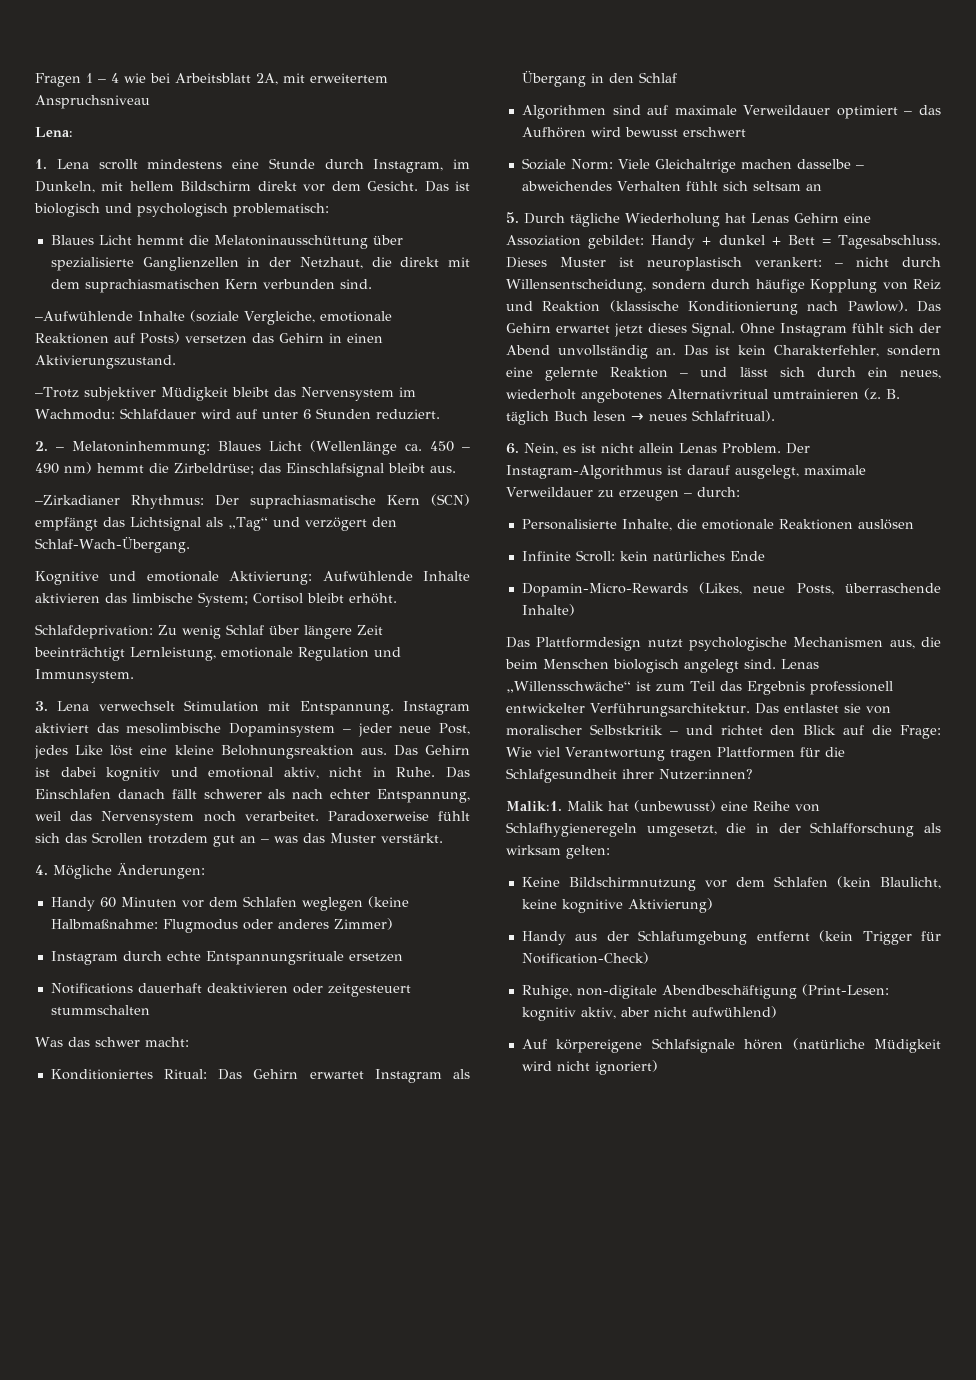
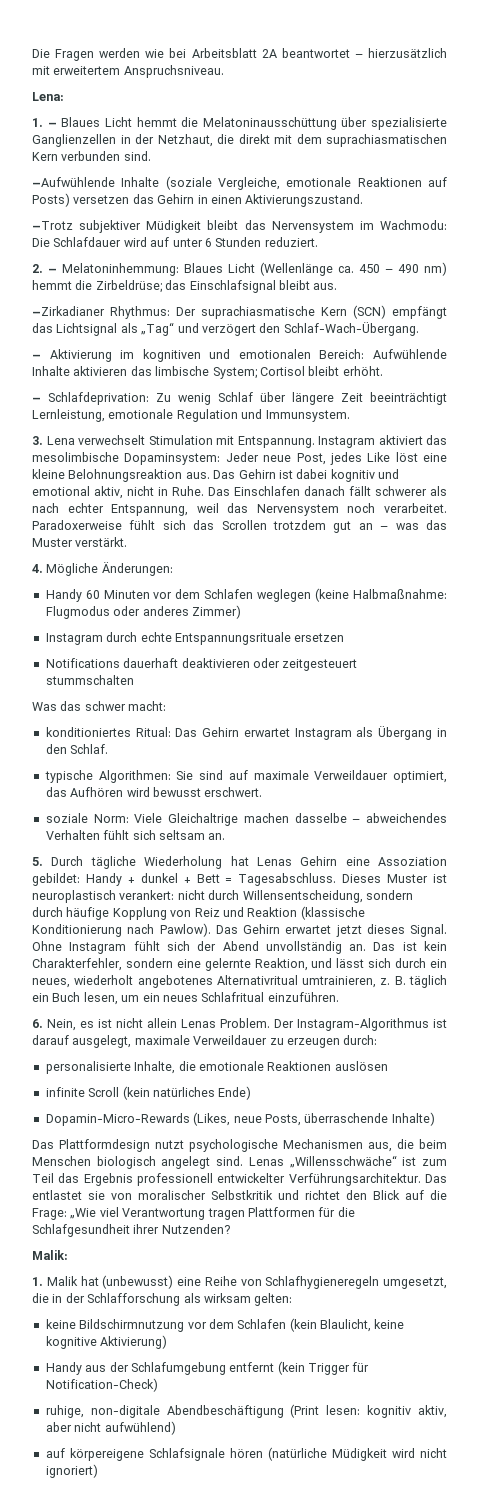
[35,73,278,87] Fragen 1 – 4 wie bei Arbeitsblatt 2A, -> [32,48,447,61] Die Fragen werden wie bei Arbeitsblatt 2A beantwortet – hierzusätzlich
[35,95,150,109] Anspruchsniveau -> [123,65,224,78] Anspruchsniveau.
[56,158,470,173] [35,181,471,193] [34,203,329,217] Lena scrollt mindestens eine Stunde durch Instagram, im Dunkeln, mit hellem Bildschirm direkt vor dem Gesicht. Das ist biologisch und psychologisch problematisch: // -> [47,122,57,127] –
(115, 414) none -> [32,238,50,247] Die
[35,571,313,585] Kognitive und emotionale Aktivierung: -> [32,349,365,362] – Aktivierung im kognitiven und emotionalen Bereich:
(397, 598) none -> [32,397,41,402] –
[229,723,392,737] Dopaminsystem – jeder -> [124,452,259,465] Dopaminsystem: Jeder
[50,1069,153,1080] Konditioniertes -> [45,727,131,737] konditioniertes
[638,72,677,83] [521,105,606,119] Schlaf // Algorithmen -> [70,744,109,754] [44,770,194,783] Schlaf. // typische Algorithmen: Sie
[836,105,913,119] optimiert – -> [393,771,447,783] optimiert,
[682,127,746,137] [521,158,566,170] erschwert // Soziale -> [204,787,263,797] [45,813,88,823] erschwert. // soziale
[805,184,822,191] an -> [208,833,226,840] an.
[835,263,843,267] – -> (175, 895) none
[610,367,689,378] Reaktion – -> [254,958,308,971] Reaktion,
[773,388,900,400] [506,410,775,425] umtrainieren (z. B. täglich Buch lesen → neues Schlafritual). -> [302,975,447,988] [32,992,339,1005] umtrainieren, z. B. täglich ein Buch lesen, um ein neues Schlafritual einzuführen.
[683,493,692,497] – -> (340, 1043) none
[521,519,617,530] Personalisierte -> [45,1061,131,1074] personalisierte
[521,550,765,562] Infinite Scroll: kein natürliches Ende -> [45,1086,252,1100] infinite Scroll (kein natürliches Ende)
[669,731,678,735] – -> (273, 1195) none
[506,747,532,757] Wie -> [70,1208,97,1219] „Wie
[659,769,753,780] [506,801,562,811] Nutzer:innen? // Malik:1. -> [161,1224,230,1234] [32,1250,68,1260] [32,1277,43,1286] Nutzenden? // Malik: // 1.
[521,877,560,887] Keine -> [45,1319,76,1329] keine
[521,985,572,999] Ruhige, -> [45,1405,84,1418] ruhige,
[801,984,889,996] (Print-Lesen: -> [290,1404,361,1418] (Print lesen:
[521,1039,547,1049] Auf -> [45,1448,65,1458] auf

